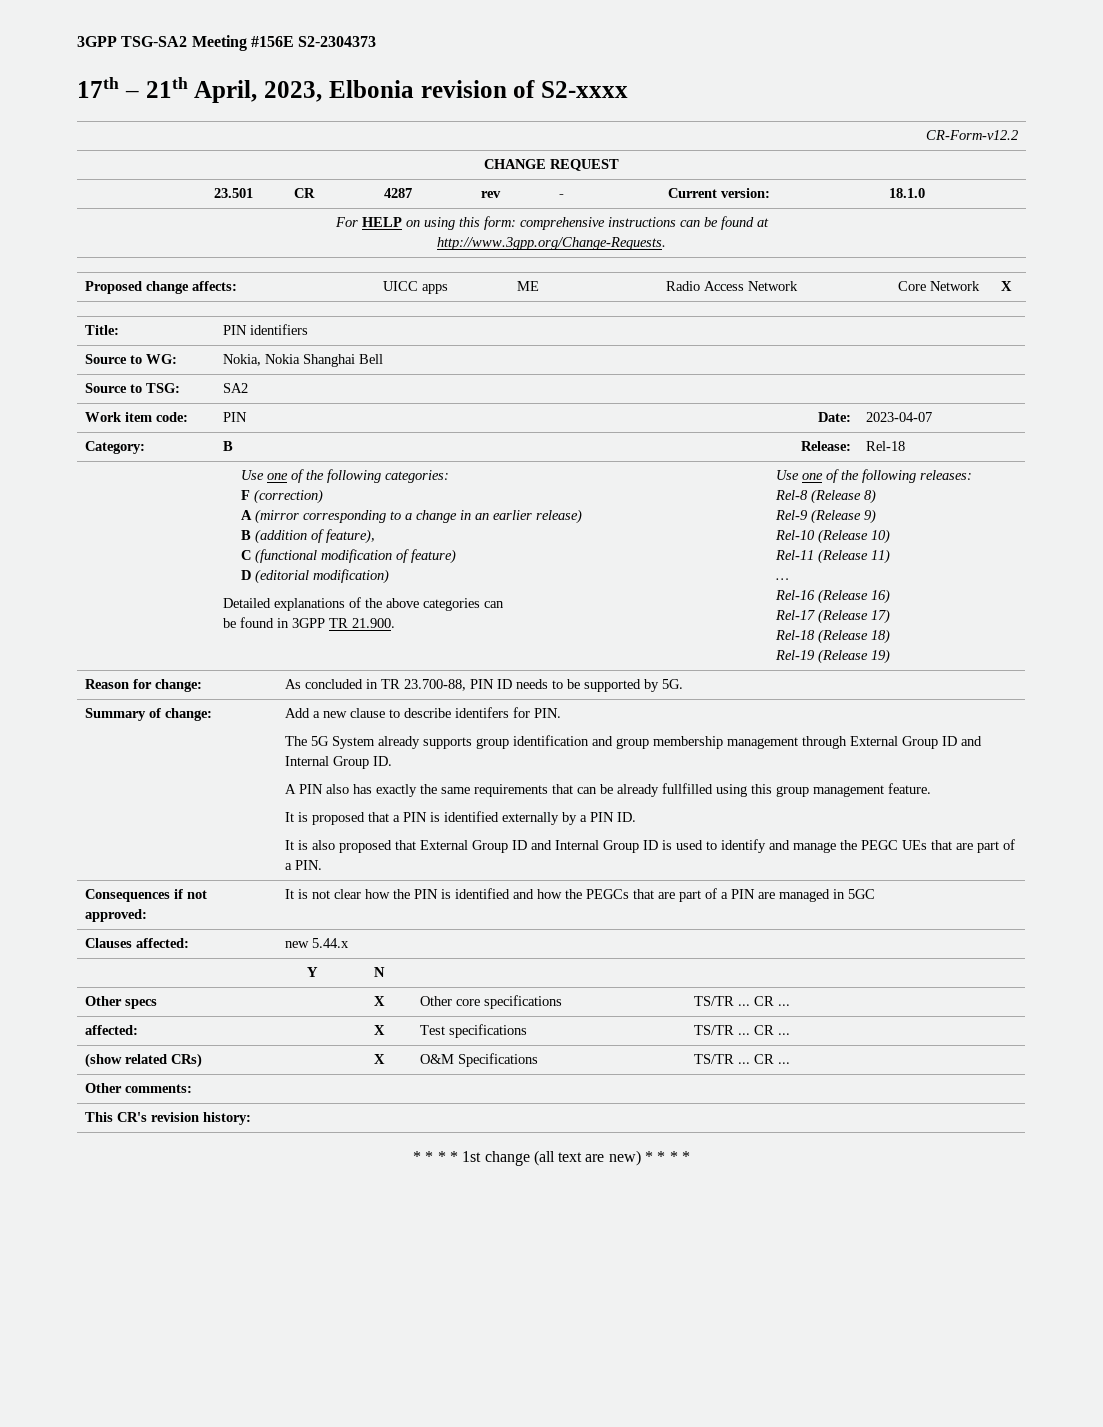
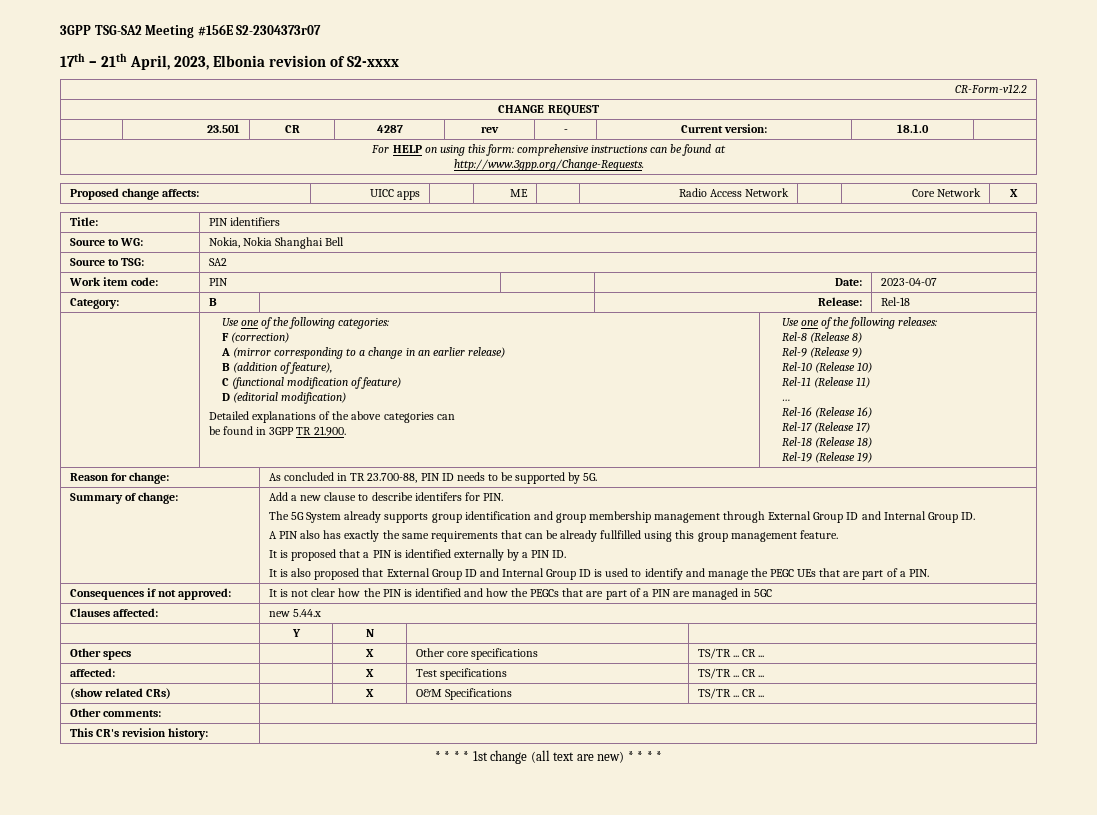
[298,36,377,47] S2-2304373 -> [236,25,322,35] S2-2304373r07

